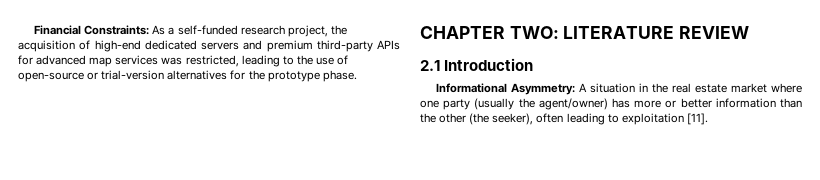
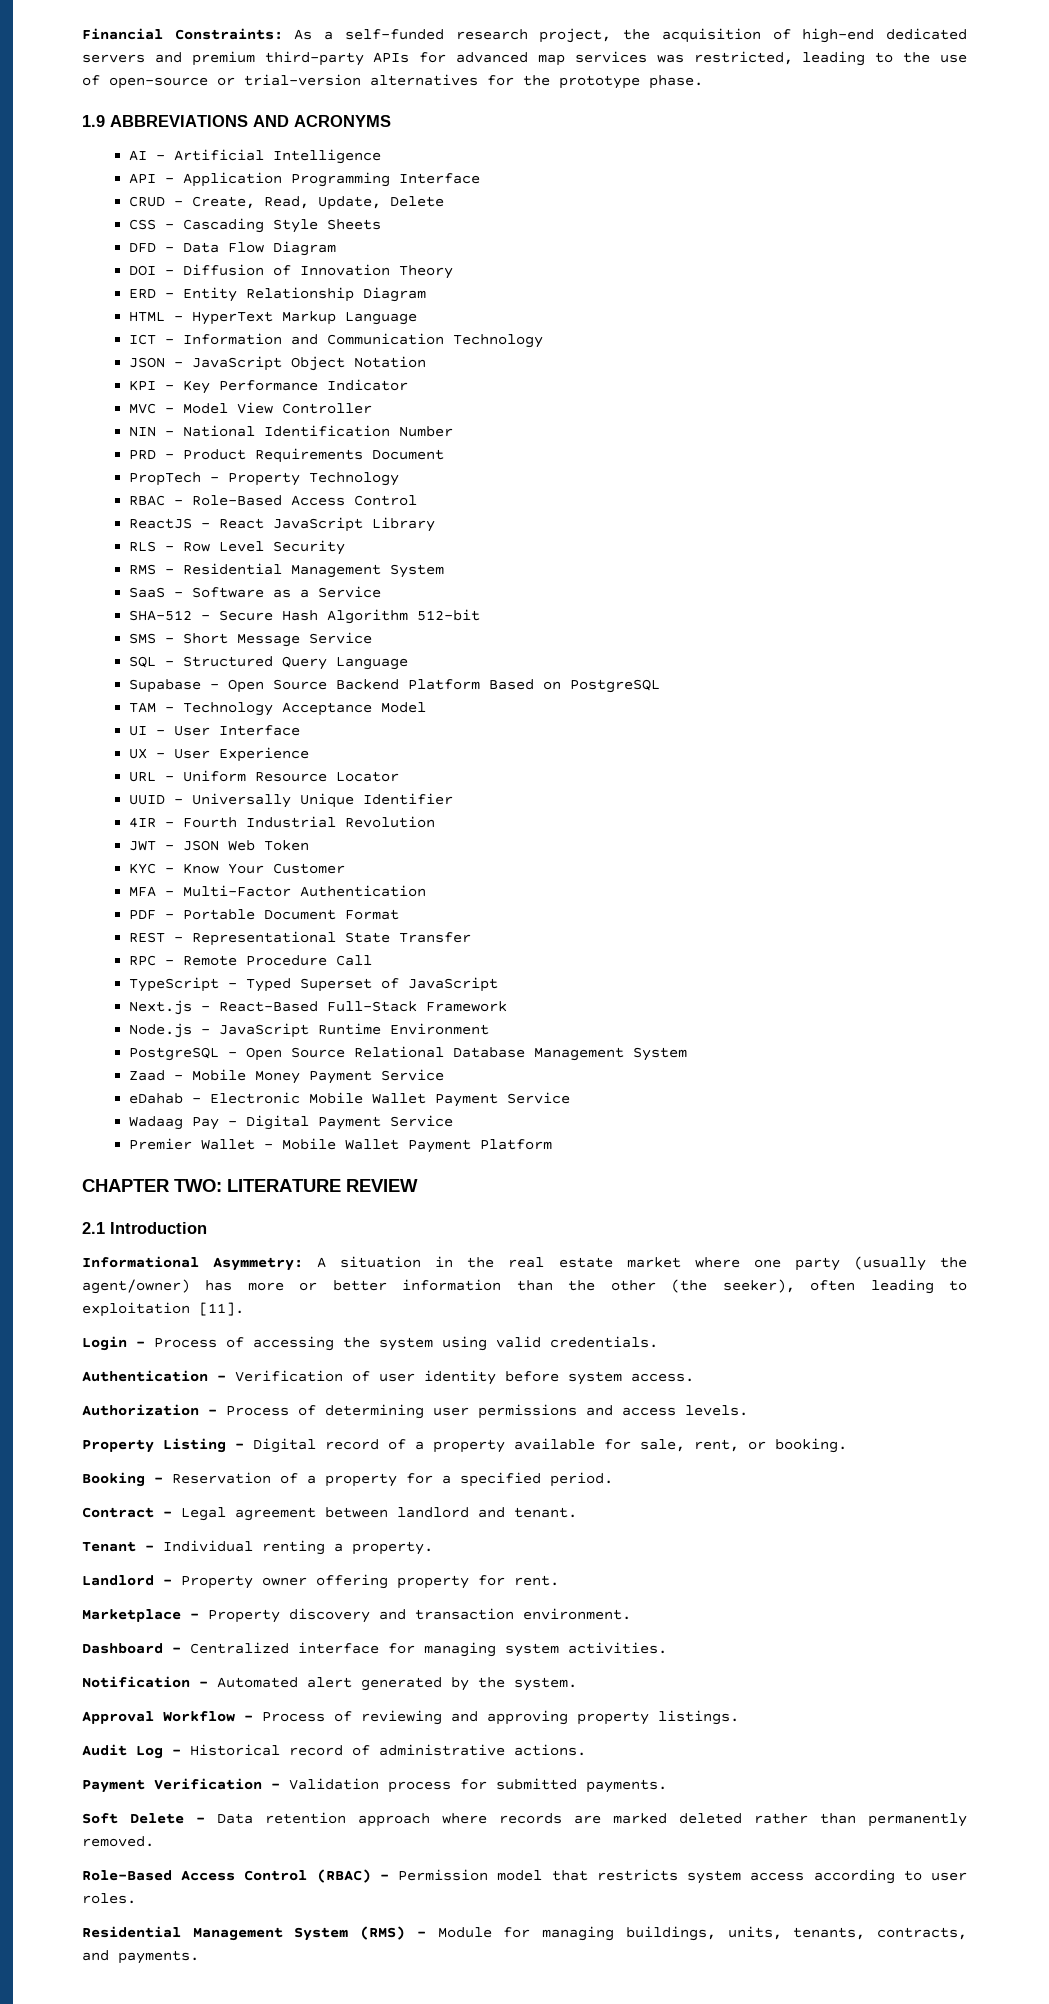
(357, 76) none -> [82,115,391,127] [128,149,381,164] [128,172,480,187] [128,196,444,210] [128,218,381,233] [128,241,336,256] [128,264,453,279] [128,287,426,302] [128,311,417,325] [128,333,543,348] [128,356,426,371] [128,379,408,394] [128,402,372,414] [128,425,453,437] [128,448,444,463] [128,472,399,486] [128,495,417,506] [128,517,435,532] [128,540,345,555] [128,563,444,578] [128,586,381,598] [128,609,480,624] [128,632,372,647] [128,656,408,670] [128,679,660,693] [128,702,426,716] [128,725,300,736] [128,747,309,762] [128,770,399,782] [128,793,453,808] [128,816,435,828] [128,840,309,851] [128,863,345,874] [128,885,426,897] [128,909,399,920] [128,931,471,946] [128,955,372,966] [128,977,498,992] [128,1000,507,1015] [128,1023,489,1038] [128,1046,687,1061] [128,1069,444,1084] [128,1092,570,1107] [128,1115,453,1130] [128,1138,552,1153] // 1.9 ABBREVIATIONS AND ACRONYMS // AI – Artificial Intelligence // API – Application Programming Interface // CRUD – Create, Read, Update, Delete // CSS – Cascading Style Sheets // DFD – Data Flow Diagram // DOI – Diffusion of Innovation Theory // ERD – Entity Relationship Diagram // HTML – HyperText Markup Language // ICT – Information and Communication Technology // JSON – JavaScript Object Notation // KPI – Key Performance Indicator // MVC – Model View Controller // NIN – National Identification Number // PRD – Product Requirements Document // PropTech – Property Technology // RBAC – Role-Based Access Control // ReactJS – React JavaScript Library // RLS – Row Level Security // RMS – Residential Management System // SaaS – Software as a Service // SHA-512 – Secure Hash Algorithm 512-bit // SMS – Short Message Service // SQL – Structured Query Language // Supabase – Open Source Backend Platform Based on PostgreSQL // TAM – Technology Acceptance Model // UI – User Interface // UX – User Experience // URL – Uniform Resource Locator // UUID – Universally Unique Identifier // 4IR – Fourth Industrial Revolution // JWT – JSON Web Token // KYC – Know Your Customer // MFA – Multi-Factor Authentication // PDF – Portable Document Format // REST – Representational State Transfer // RPC – Remote Procedure Call // TypeScript – Typed Superset of JavaScript // Next.js – React-Based Full-Stack Framework // Node.js – JavaScript Runtime Environment // PostgreSQL – Open Source Relational Database Management System // Zaad – Mobile Money Payment Service // eDahab – Electronic Mobile Wallet Payment Service // Wadaag Pay – Digital Payment Service // Premier Wallet – Mobile Wallet Payment Platform
(708, 119) none -> [82,1336,658,1351] [82,1370,694,1385] [82,1404,748,1419] [82,1438,847,1453] [82,1472,613,1487] [82,1507,577,1521] [82,1540,433,1555] [82,1574,559,1589] [82,1608,631,1623] [82,1642,667,1657] [82,1676,577,1691] [82,1710,739,1725] [82,1744,586,1759] [82,1778,667,1793] [82,1812,967,1827] [82,1836,154,1847] [82,1869,968,1884] [82,1893,136,1904] [82,1926,968,1941] [82,1950,199,1964] // Login – Process of accessing the system using valid credentials. // Authentication – Verification of user identity before system access. // Authorization – Process of determining user permissions and access levels. // Property Listing – Digital record of a property available for sale, rent, or booking. // Booking – Reservation of a property for a specified period. // Contract – Legal agreement between landlord and tenant. // Tenant – Individual renting a property. // Landlord – Property owner offering property for rent. // Marketplace – Property discovery and transaction environment. // Dashboard – Centralized interface for managing system activities. // Notification – Automated alert generated by the system. // Approval Workflow – Process of reviewing and approving property listings. // Audit Log – Historical record of administrative actions. // Payment Verification – Validation process for submitted payments. // Soft Delete – Data retention approach where records are marked deleted rather than permanently removed. // Role-Based Access Control (RBAC) – Permission model that restricts system access according to user roles. // Residential Management System (RMS) – Module for managing buildings, units, tenants, contracts, and payments.

